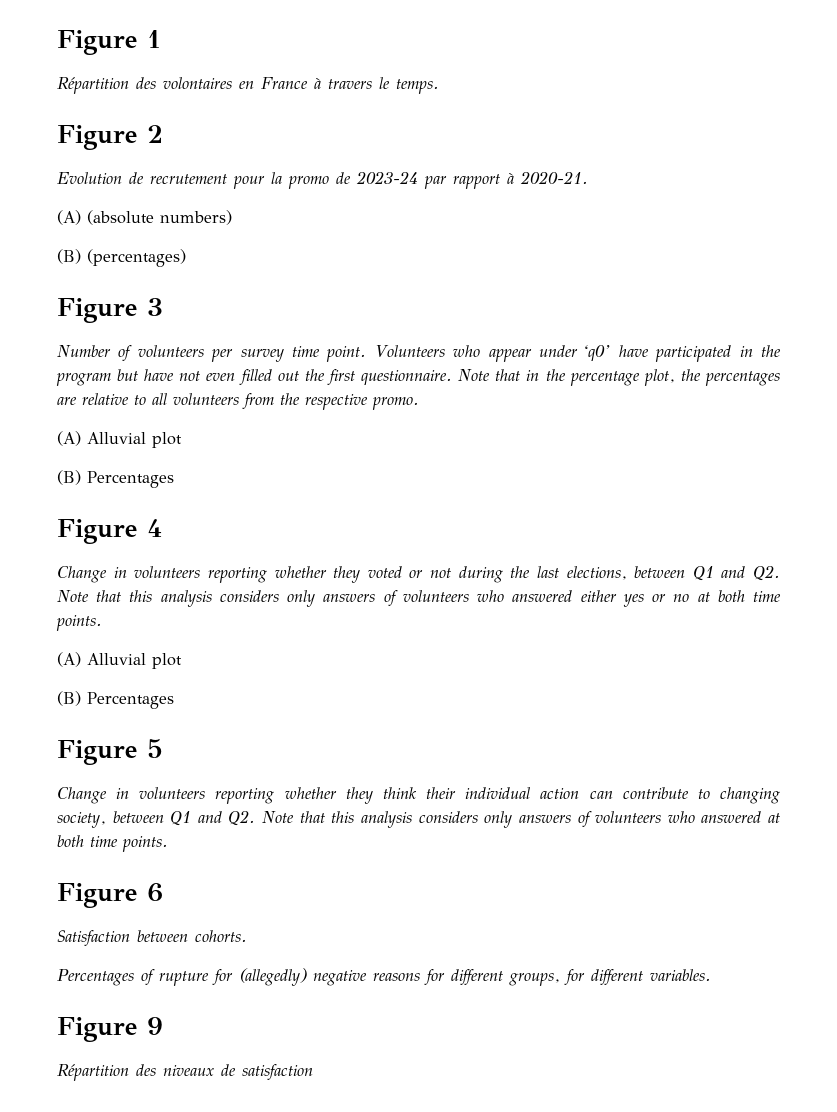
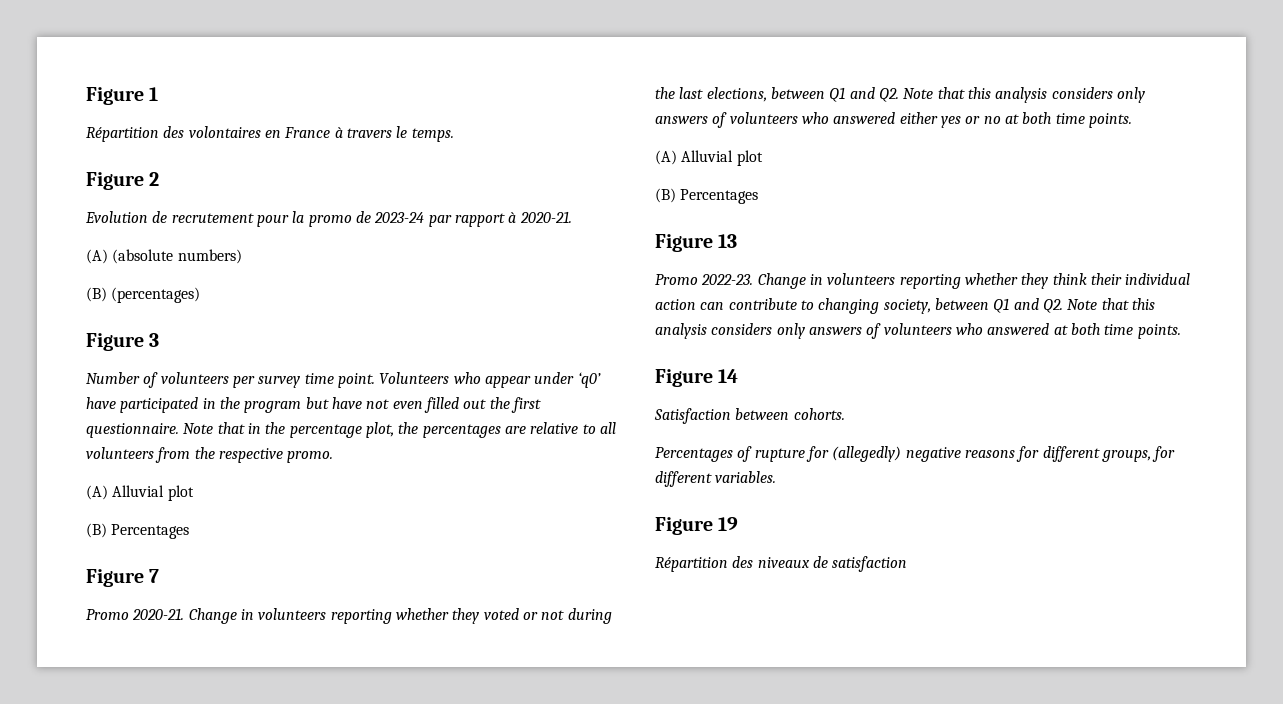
[147,519,162,537] 4 // -> [149,569,160,583] [86,608,185,620] 7 // Promo 2020-21.
[147,739,163,758] 5 // -> [718,234,738,248] [655,274,754,285] 13 // Promo 2022-23.
[147,883,163,902] 6 -> [718,369,739,383] 14
[147,1017,163,1035] 9 -> [718,517,739,531] 19

